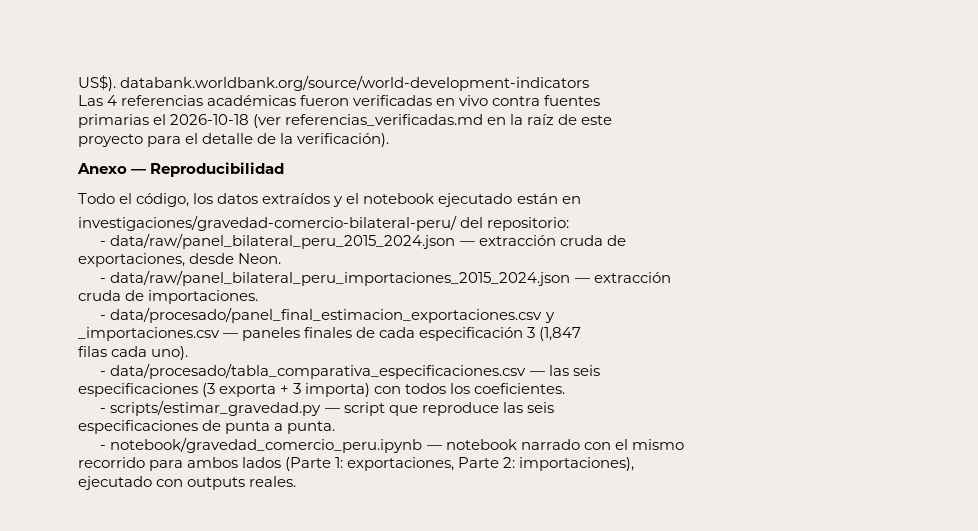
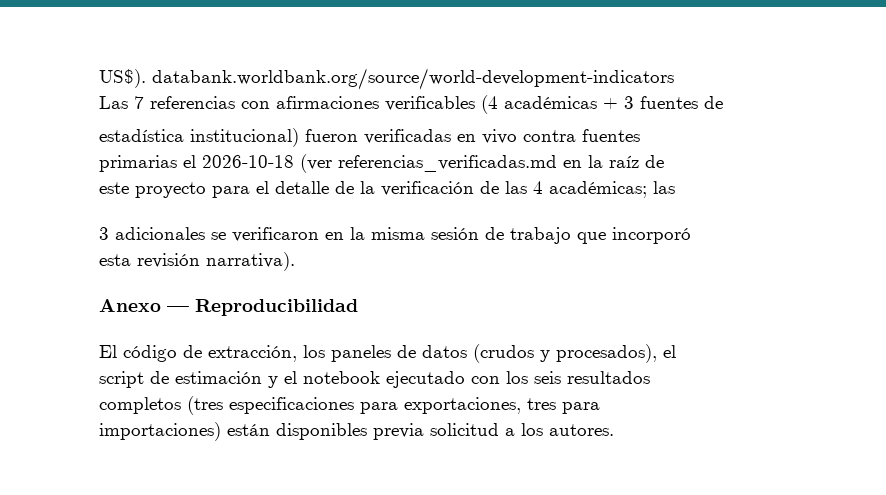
[107,95,297,106] 4 referencias académicas -> [134,95,723,114] [99,128,299,147] 7 referencias con afirmaciones verificables (4 académicas + 3 fuentes de // estadística institucional)
(578, 119) none -> (664, 161) //
(613, 120) // -> (129, 188) none
[297,133,390,147] [77,162,285,177] [78,193,581,207] [78,215,570,231] [100,233,626,249] [78,253,282,267] [100,270,671,286] [78,290,259,304] [100,307,555,323] [78,327,582,341] [78,346,189,360] [100,363,600,379] [78,383,566,397] [100,400,554,416] [78,420,336,434] [100,437,684,453] [78,457,635,471] [78,476,297,490] verificación). // Anexo — Reproducibilidad // Todo el código, los datos extraídos y el notebook ejecutado están en // investigaciones/gravedad-comercio-bilateral-peru/ del repositorio: // - data/raw/panel_bilateral_peru_2015_2024.json — extracción cruda de // exportaciones, desde Neon. // - data/raw/panel_bilateral_peru_importaciones_2015_2024.json — extracción // cruda de importaciones. // - data/procesado/panel_final_estimacion_exportaciones.csv y // _importaciones.csv — paneles finales de cada especificación 3 (1,847 // filas cada uno). // - data/procesado/tabla_comparativa_especificaciones.csv — las seis // especificaciones (3 exporta + 3 importa) con todos los coeficientes. // - scripts/estimar_gravedad.py — script que reproduce las seis // especificaciones de punta a punta. // - notebook/gravedad_comercio_peru.ipynb — notebook narrado con el mismo // recorrido para ambos lados (Parte 1: exportaciones, Parte 2: importaciones), // ejecutado con outputs reales. -> [381,181,675,198] [99,227,691,244] [99,252,295,271] [99,299,358,316] [99,344,676,363] [99,371,650,388] [99,396,600,415] [99,422,614,441] verificación de las 4 académicas; las // 3 adicionales se verificaron en la misma sesión de trabajo que incorporó // esta revisión narrativa). // Anexo — Reproducibilidad // El código de extracción, los paneles de datos (crudos y procesados), el // script de estimación y el notebook ejecutado con los seis resultados // completos (tres especificaciones para exportaciones, tres para // importaciones) están disponibles previa solicitud a los autores.

